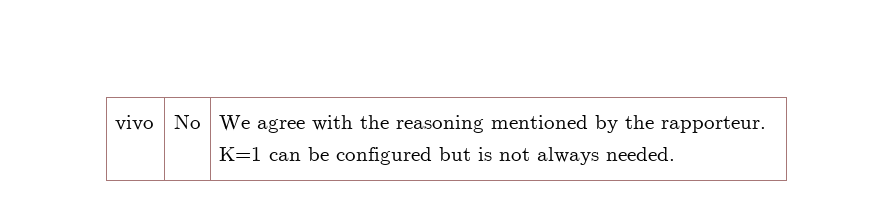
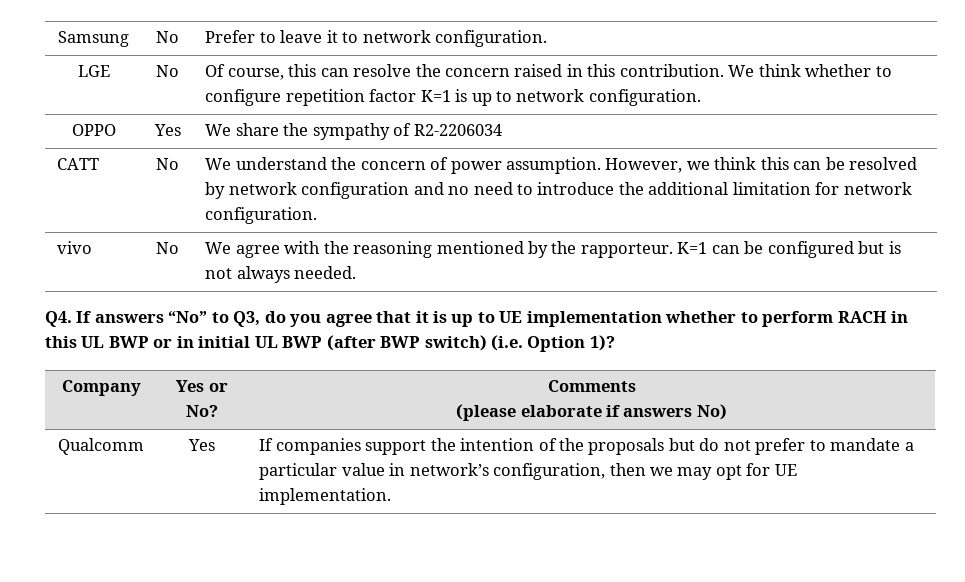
(115, 123) none -> [58,31,129,47] [156,31,179,43] [205,30,548,47] [77,65,110,77] [156,65,179,77] [205,64,892,80] [205,89,701,106] [71,124,116,136] [153,124,181,136] [205,123,502,140] [57,158,100,170] [156,158,179,170] [205,157,918,174] [205,182,912,199] [205,207,318,224] Samsung | No | Prefer to leave it to network configuration. // LGE | No | Of course, this can resolve the concern raised in this contribution. We think whether to configure repetition factor K=1 is up to network configuration. // OPPO | Yes | We share the sympathy of R2-2206034 // CATT | No | We understand the concern of power assumption. However, we think this can be resolved by network configuration and no need to introduce the additional limitation for network configuration. //
(676, 154) none -> [45,311,909,327] [45,335,615,352] [61,380,141,396] [176,380,228,392] [186,405,218,417] [547,380,636,392] [456,404,727,421] [58,438,144,455] [188,439,215,451] [259,438,914,455] [259,463,797,480] [259,488,392,505] // Q4. If answers “No” to Q3, do you agree that it is up to UE implementation whether to perform RACH in this UL BWP or in initial UL BWP (after BWP switch) (i.e. Option 1)? // Company | Yes or No? | Comments // (please elaborate if answers No) // Qualcomm | Yes | If companies support the intention of the proposals but do not prefer to mandate a particular value in network’s configuration, then we may opt for UE implementation.

